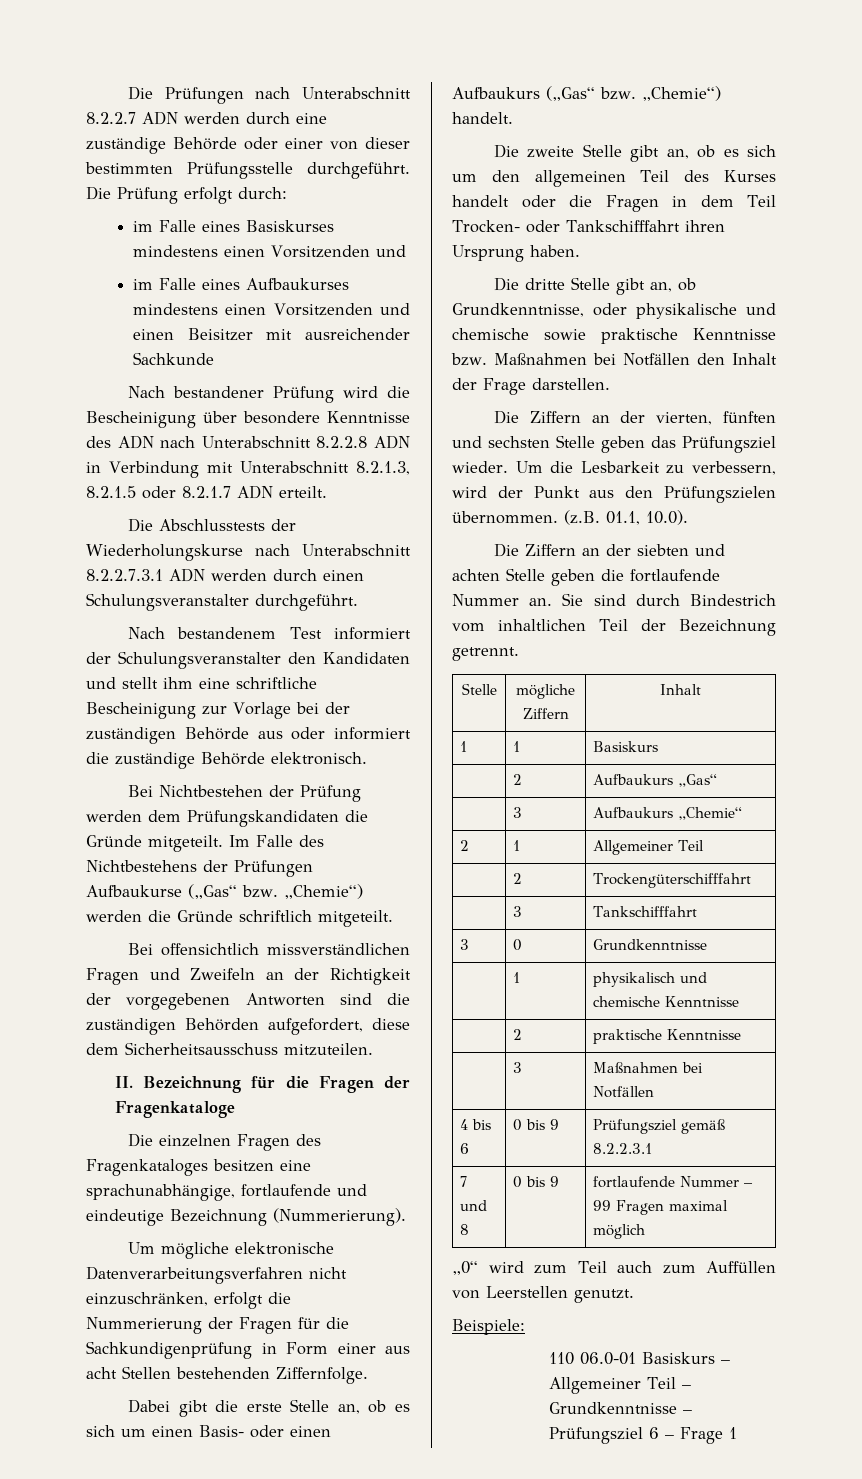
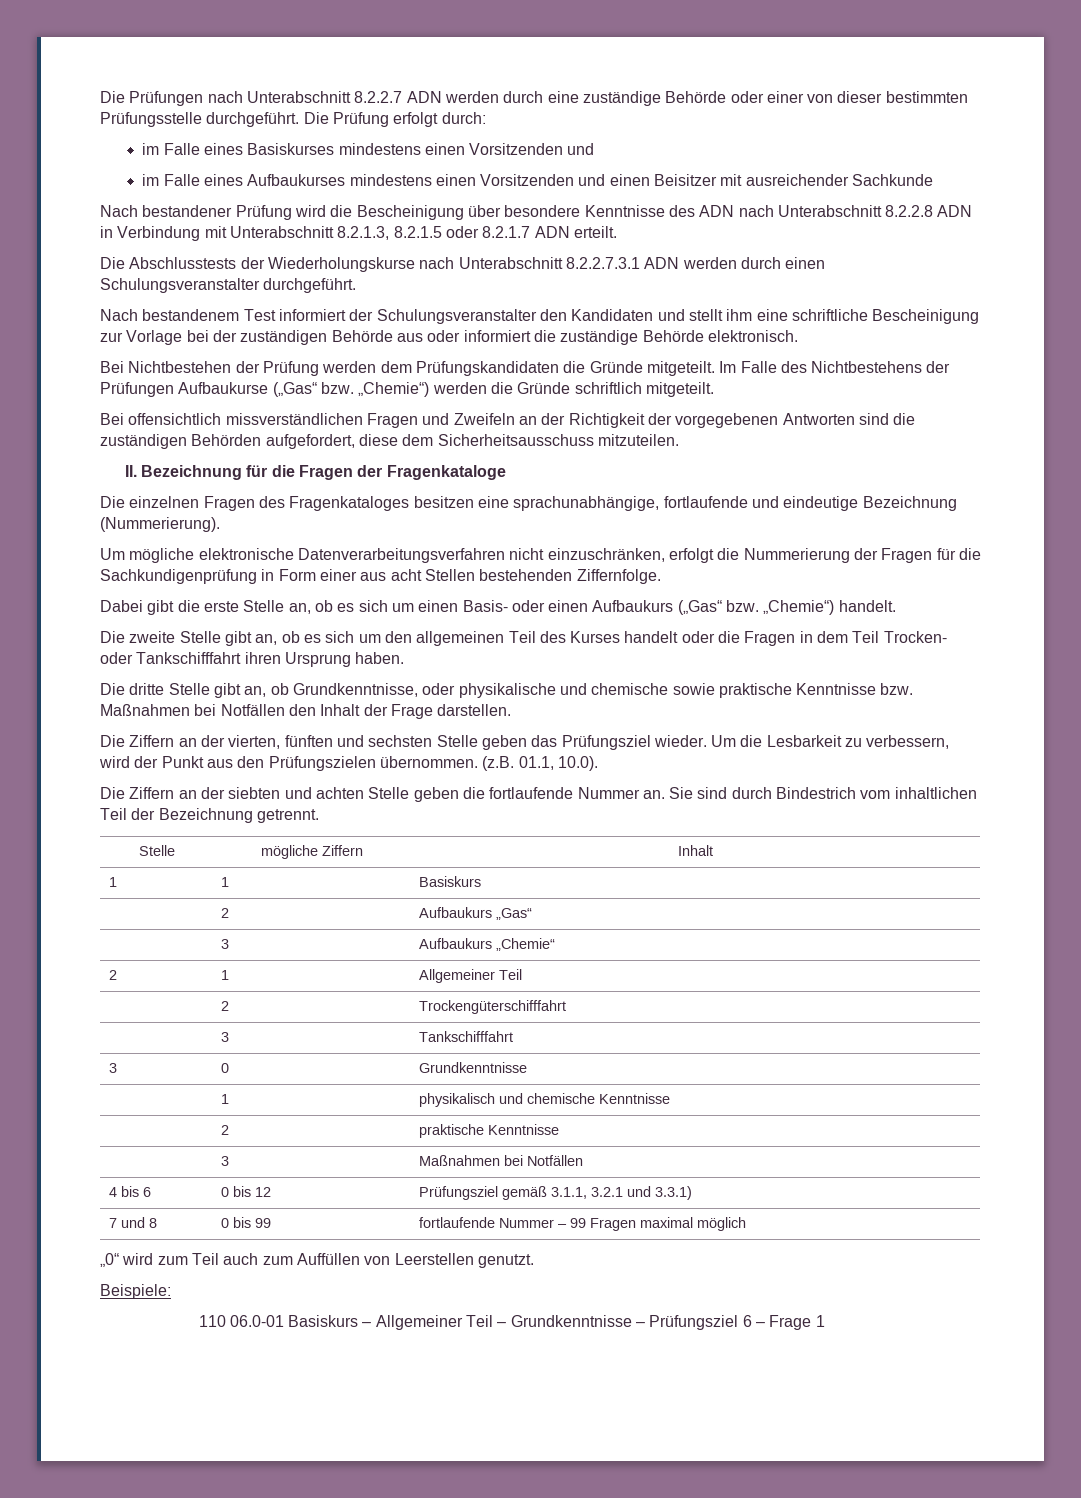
[550,1119,560,1130] 9 -> [255,1187,272,1197] 12
[593,1143,653,1154] 8.2.2.3.1 -> [551,1186,693,1200] 3.1.1, 3.2.1 und 3.3.1)
[550,1176,560,1187] 9 -> [255,1218,272,1228] 99

